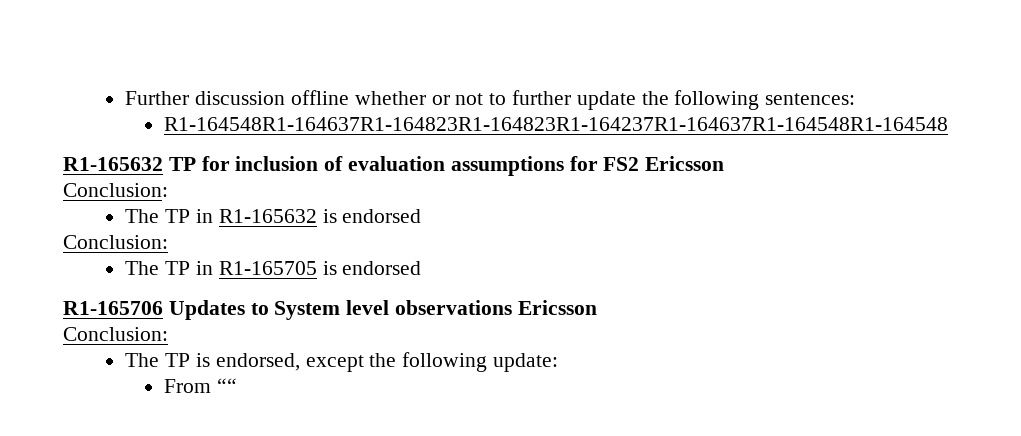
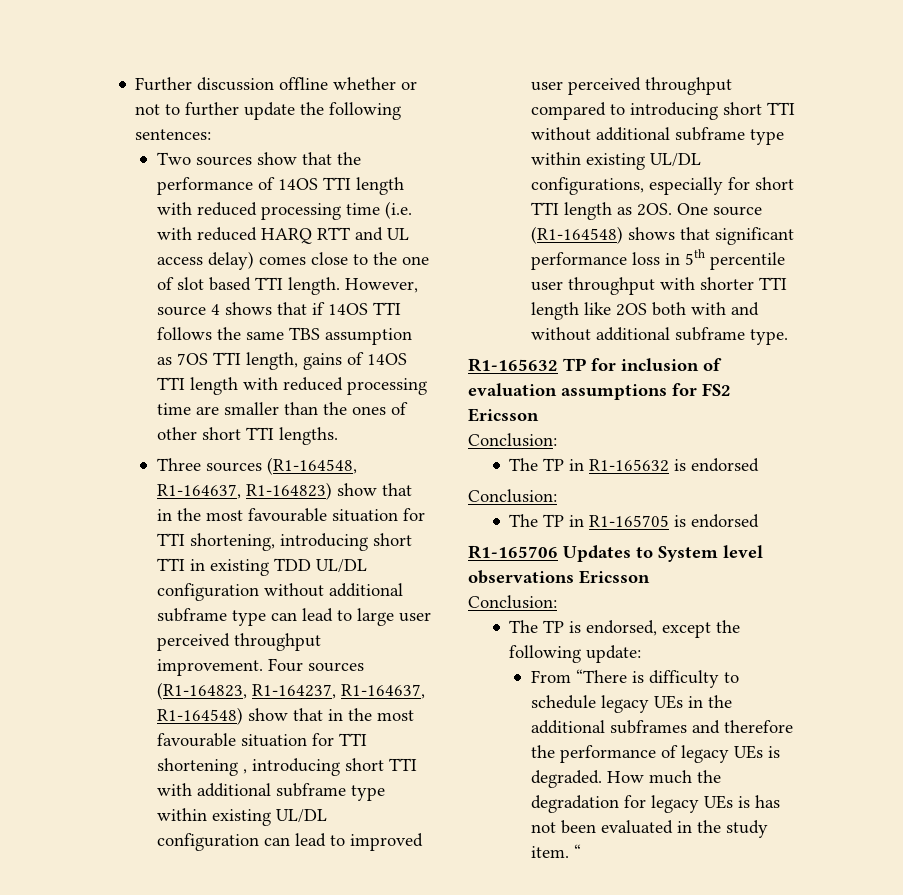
[164,117,949,131] R1-164548R1-164637R1-164823R1-164823R1-164237R1-164637R1-164548R1-164548 -> [156,152,361,166] [156,177,404,195] [156,201,412,220] [156,227,409,244] [156,251,429,270] [156,277,418,295] [156,302,401,316] [156,327,412,345] [156,352,407,370] [156,377,427,395] [156,402,408,415] [156,427,338,445] [156,457,357,475] [156,482,412,500] [156,508,425,522] [156,533,412,551] [156,558,367,576] [156,583,403,601] [156,608,431,626] [156,633,321,651] [156,658,364,676] [156,682,425,700] [156,707,414,725] [156,733,367,747] [156,758,417,776] [156,783,385,801] [156,808,327,826] [156,833,423,851] [530,77,732,95] [530,102,795,120] [530,127,784,145] [530,152,701,170] [530,177,794,195] [530,202,762,220] [530,226,794,245] [530,249,785,270] [530,277,787,295] [530,302,759,320] [530,327,788,345] Two sources show that the performance of 14OS TTI length with reduced processing time (i.e. with reduced HARQ RTT and UL access delay) comes close to the one of slot based TTI length. However, source 4 shows that if 14OS TTI follows the same TBS assumption as 7OS TTI length, gains of 14OS TTI length with reduced processing time are smaller than the ones of other short TTI lengths. // Three sources (R1-164548, R1-164637, R1-164823) show that in the most favourable situation for TTI shortening, introducing short TTI in existing TDD UL/DL configuration without additional subframe type can lead to large user perceived throughput improvement. Four sources (R1-164823, R1-164237, R1-164637, R1-164548) show that in the most favourable situation for TTI shortening , introducing short TTI with additional subframe type within existing UL/DL configuration can lead to improved user perceived throughput compared to introducing short TTI without additional subframe type within existing UL/DL configurations, especially for short TTI length as 2OS. One source (R1-164548) shows that significant performance loss in 5th percentile user throughput with shorter TTI length like 2OS both with and without additional subframe type.
[216,378,237,393] ““ -> [575,669,739,688] [530,695,732,713] [530,720,793,734] [530,745,780,763] [530,770,721,788] [530,795,780,813] [530,820,768,838] [530,844,581,858] “There is difficulty to schedule legacy UEs in the additional subframes and therefore the performance of legacy UEs is degraded. How much the degradation for legacy UEs is has not been evaluated in the study item. “

